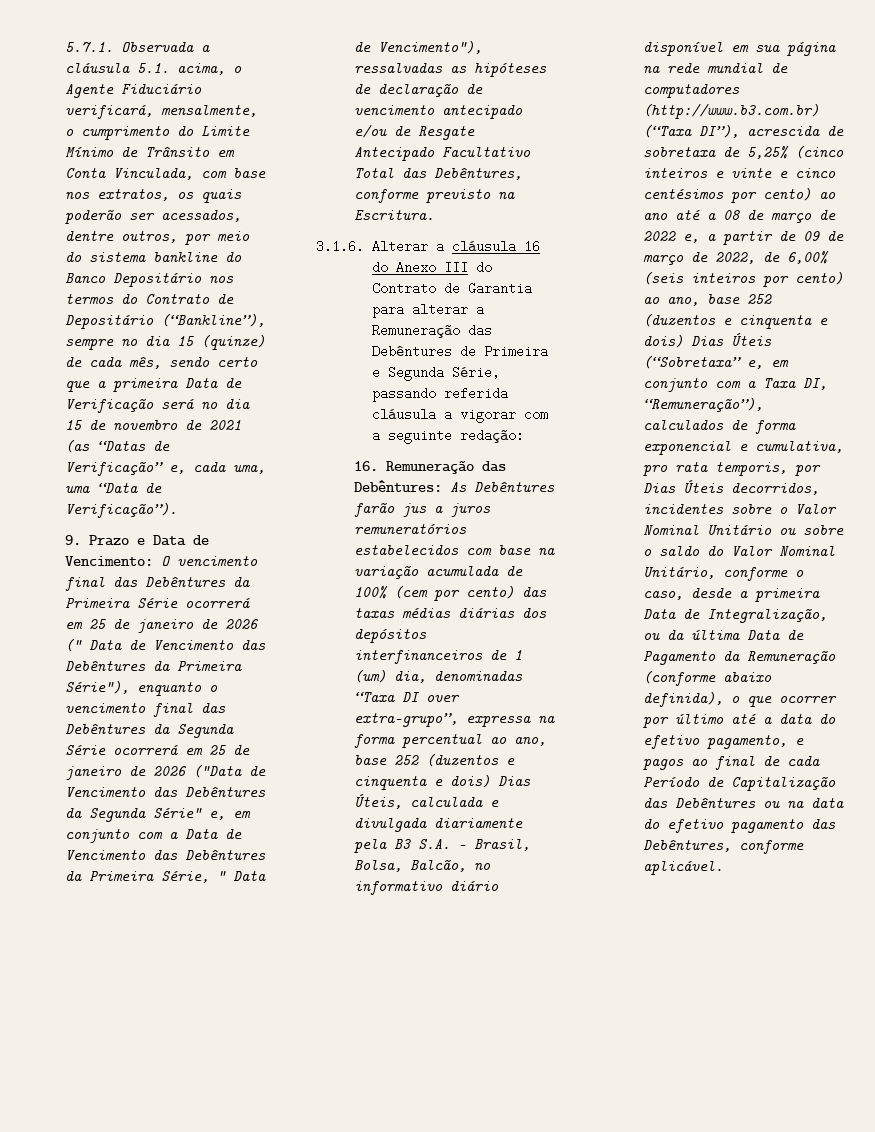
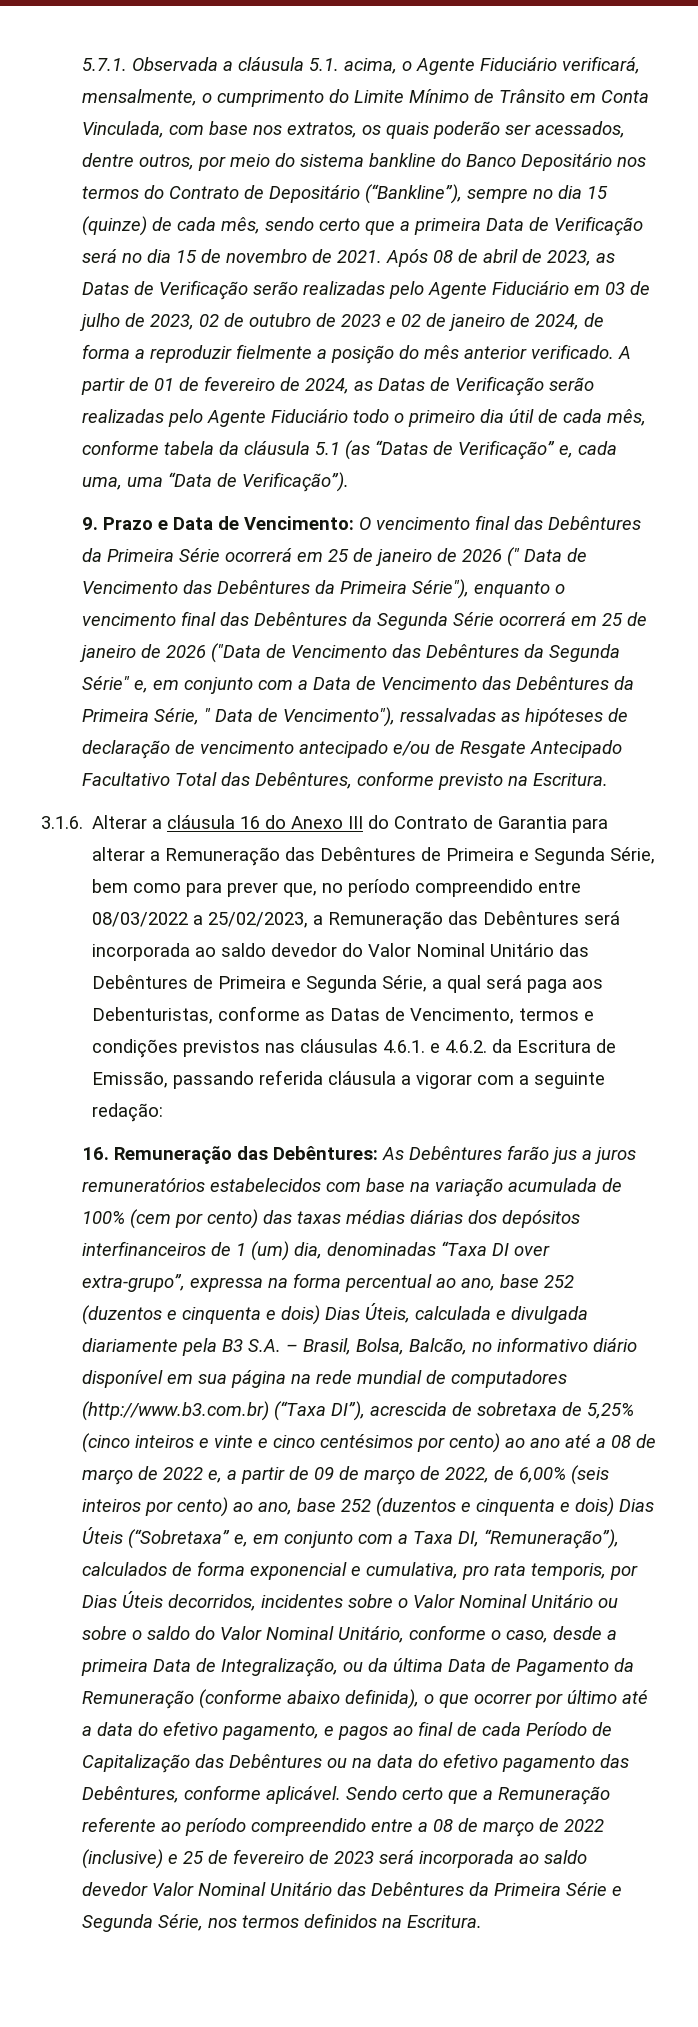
[208,420,241,430] 2021 -> [337,249,616,267] [82,280,651,300] [79,313,605,331] [82,344,632,364] [81,376,595,396] [82,409,647,427] [82,440,341,455] 2021. Após 08 de abril de 2023, as Datas de Verificação serão realizadas pelo Agente Fiduciário em 03 de julho de 2023, 02 de outubro de 2023 e 02 de janeiro de 2024, de forma a reproduzir fielmente a posição do mês anterior verificado. A partir de 01 de fevereiro de 2024, as Datas de Verificação serão realizadas pelo Agente Fiduciário todo o primeiro dia útil de cada mês, conforme tabela da cláusula 5.1
(500, 372) none -> [92,879,582,897] [92,911,621,930] [92,943,590,961] [92,975,604,993] [92,1006,595,1024] [92,1039,617,1058] [92,1071,169,1088] bem como para prever que, no período compreendido entre 08/03/2022 a 25/02/2023, a Remuneração das Debêntures será incorporada ao saldo devedor do Valor Nominal Unitário das Debêntures de Primeira e Segunda Série, a qual será paga aos Debenturistas, conforme as Datas de Vencimento, termos e condições previstos nas cláusulas 4.6.1. e 4.6.2. da Escritura de Emissão,
(723, 868) none -> [346,1786,611,1805] [82,1817,605,1837] [82,1849,588,1869] [82,1882,623,1896] [82,1913,483,1932] Sendo certo que a Remuneração referente ao período compreendido entre a 08 de março de 2022 (inclusive) e 25 de fevereiro de 2023 será incorporada ao saldo devedor Valor Nominal Unitário das Debêntures da Primeira Série e Segunda Série, nos termos definidos na Escritura.

